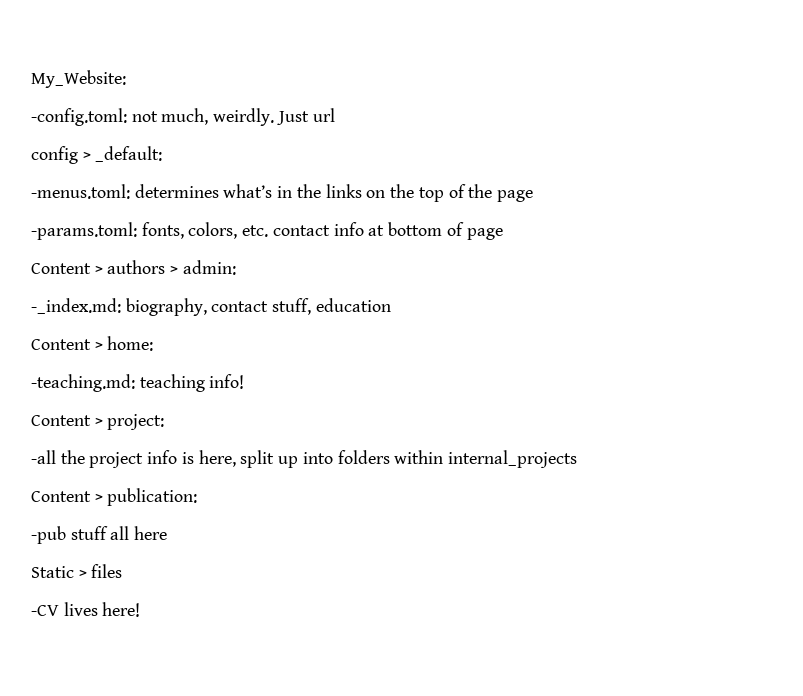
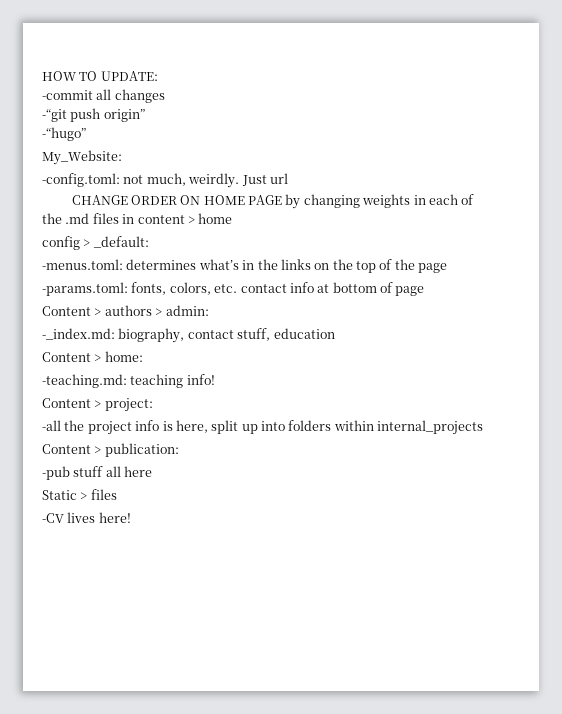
(31, 79) none -> [42,71,158,81] [42,89,165,103] [42,108,145,122] [42,127,86,141] HOW TO UPDATE: // -commit all changes // -“git push origin” // -“hugo” //
(335, 115) none -> [71,194,475,209] [42,213,233,224] // CHANGE ORDER ON HOME PAGE by changing weights in each of the .md files in content > home

